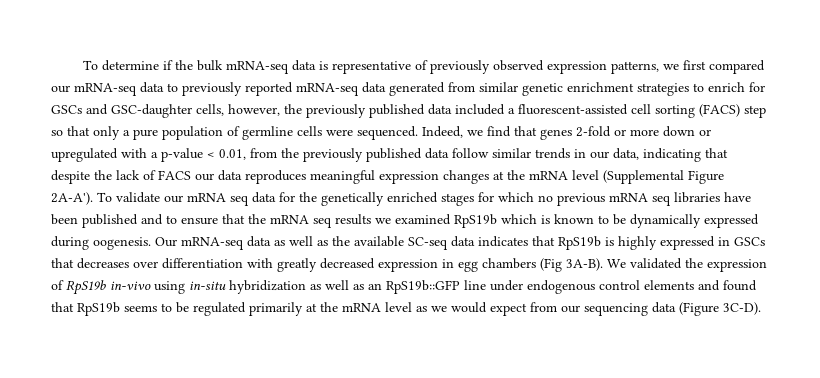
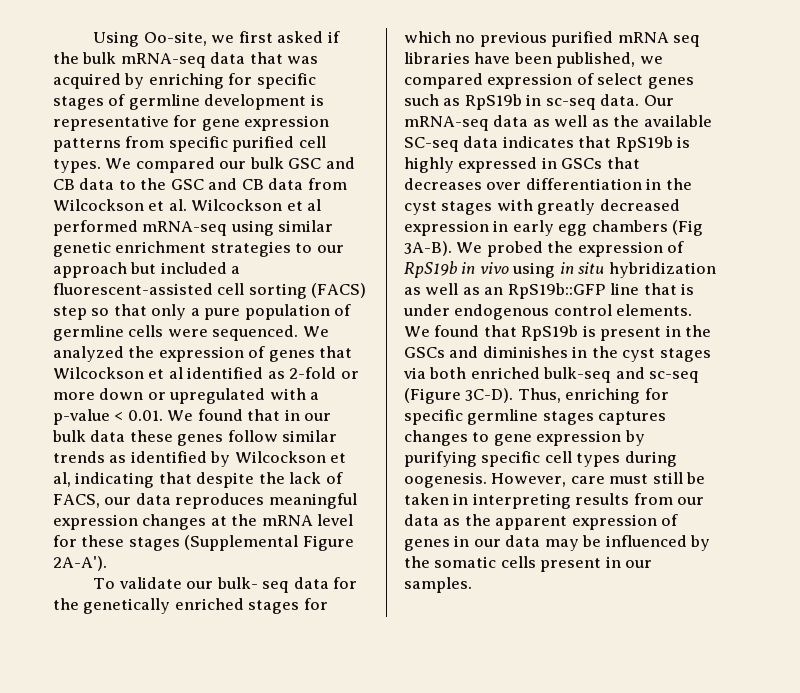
[82,60,159,71] To determine -> [93,31,324,47] Using Oo-site, we first asked
[318,60,765,74] [51,82,475,96] is representative of previously observed expression patterns, we first compared our mRNA-seq data to previously reported mRNA-seq data generated from -> [249,52,319,64] [53,73,316,89] [53,94,324,110] [53,115,330,131] [53,136,326,152] [53,157,355,173] [53,178,347,190] [53,199,322,211] [53,220,274,236] that was acquired by enriching for specific stages of germline development is representative for gene expression patterns from specific purified cell types. We compared our bulk GSC and CB data to the GSC and CB data from Wilcockson et al. Wilcockson et al performed mRNA-seq using
[708,82,765,92] [51,104,452,118] enrich for GSCs and GSC-daughter cells, however, the previously published data -> [316,245,344,253] [53,262,157,278] our approach but
[422,126,572,140] Indeed, we find that genes -> [302,326,329,337] [53,346,353,362] [53,367,285,379] We analyzed the expression of genes that Wilcockson et al identified as
[219,148,639,162] 0.01, from the previously published data follow similar trends in our data, -> [127,409,332,421] [52,430,338,446] [53,451,347,467] [53,472,71,487] 0.01. We found that in our bulk data these genes follow similar trends as identified by Wilcockson et al,
[158,170,191,180] FACS -> [53,494,100,508] FACS,
(599, 175) none -> [53,535,180,551] for these stages
(93, 198) none -> (107, 563) //
[187,193,226,202] mRNA -> [216,577,258,589] bulk-
(605, 199) none -> [551,31,614,47] purified
[82,214,759,228] [51,236,151,250] published and to ensure that the mRNA seq results we examined RpS19b which is known to be dynamically expressed during oogenesis. -> [556,52,663,68] [404,73,694,89] [404,94,640,110] published, we compared expression of select genes such as RpS19b in sc-seq data.
(243, 263) none -> [646,178,692,190] [404,201,493,215] in the cyst stages
(454, 263) none -> [512,220,554,236] early
[630,258,682,269] validated -> [486,241,543,257] probed
[110,281,226,294] in-vivo using in-situ -> [461,262,605,278] in vivo using in situ
(486, 285) none -> [643,283,695,295] that is
[644,280,720,291] elements and -> [616,304,693,316] [404,326,430,337] elements. We
[124,302,761,316] seems to be regulated primarily at the mRNA level as we would expect from our sequencing data (Figure 3C-D). -> [582,325,712,341] [404,346,711,362] [403,367,700,383] [404,388,669,404] [404,409,667,425] [404,430,645,446] [404,451,677,467] [404,472,706,488] [404,493,705,509] [404,514,679,530] [404,535,711,551] [404,556,653,572] [404,577,472,593] is present in the GSCs and diminishes in the cyst stages via both enriched bulk-seq and sc-seq (Figure 3C-D). Thus, enriching for specific germline stages captures changes to gene expression by purifying specific cell types during oogenesis. However, care must still be taken in interpreting results from our data as the apparent expression of genes in our data may be influenced by the somatic cells present in our samples.

